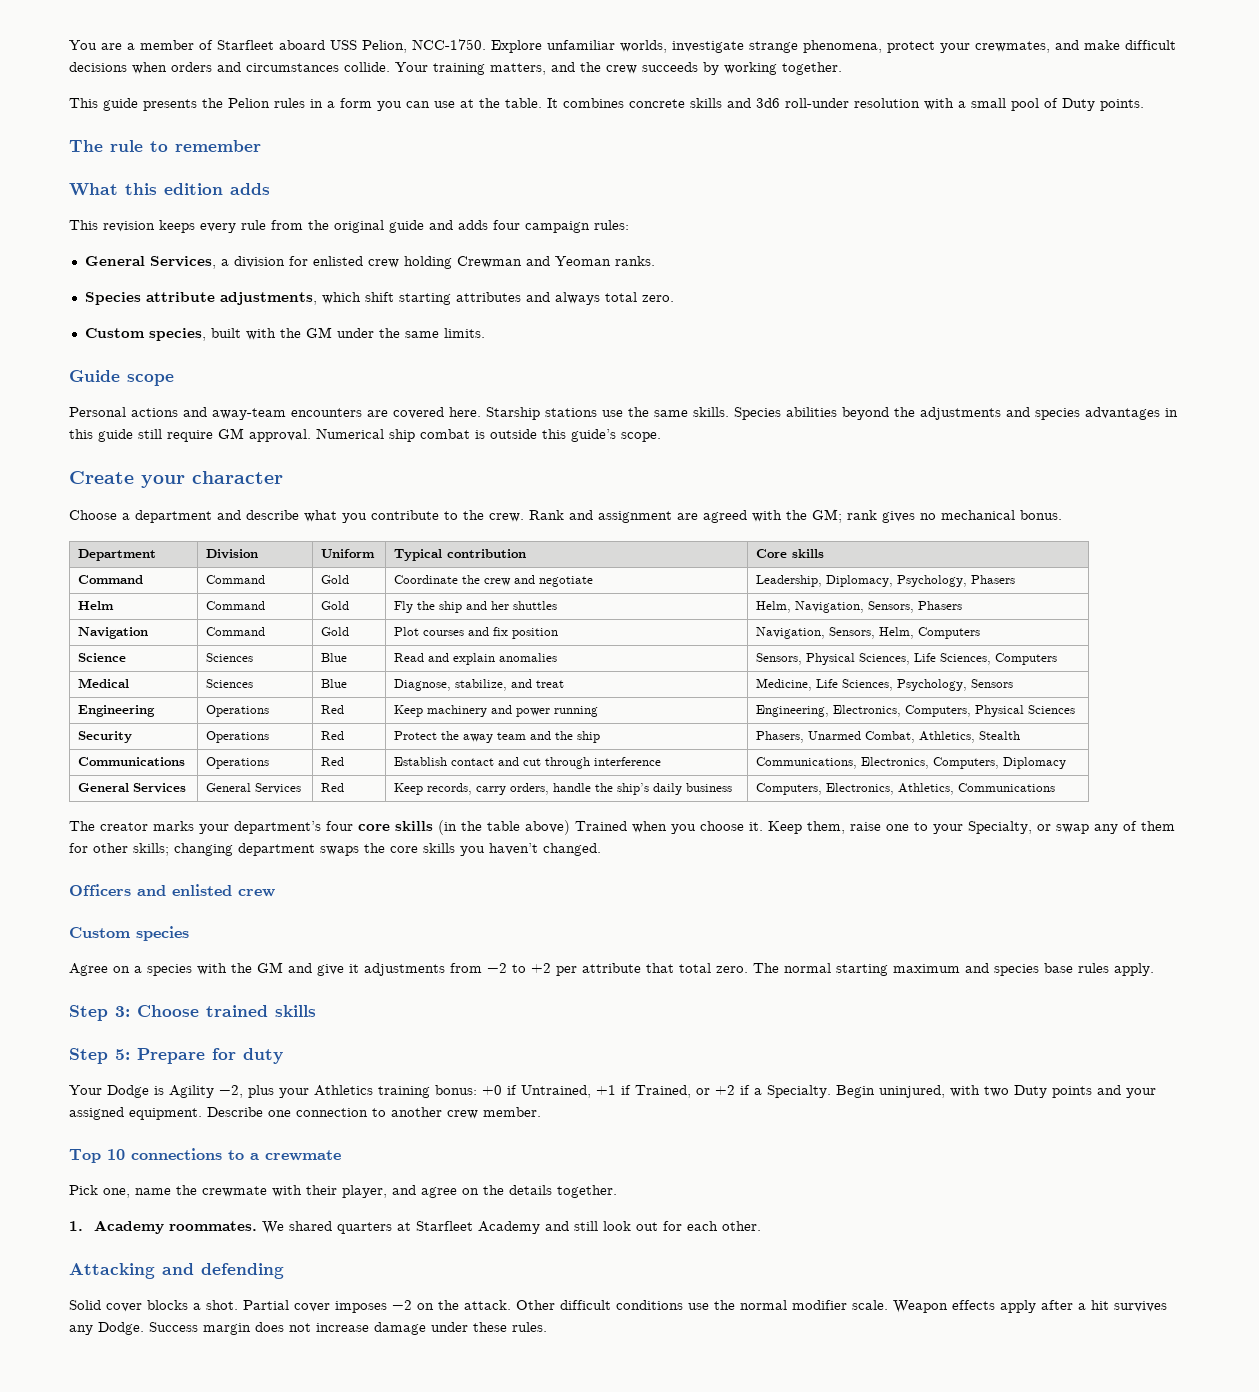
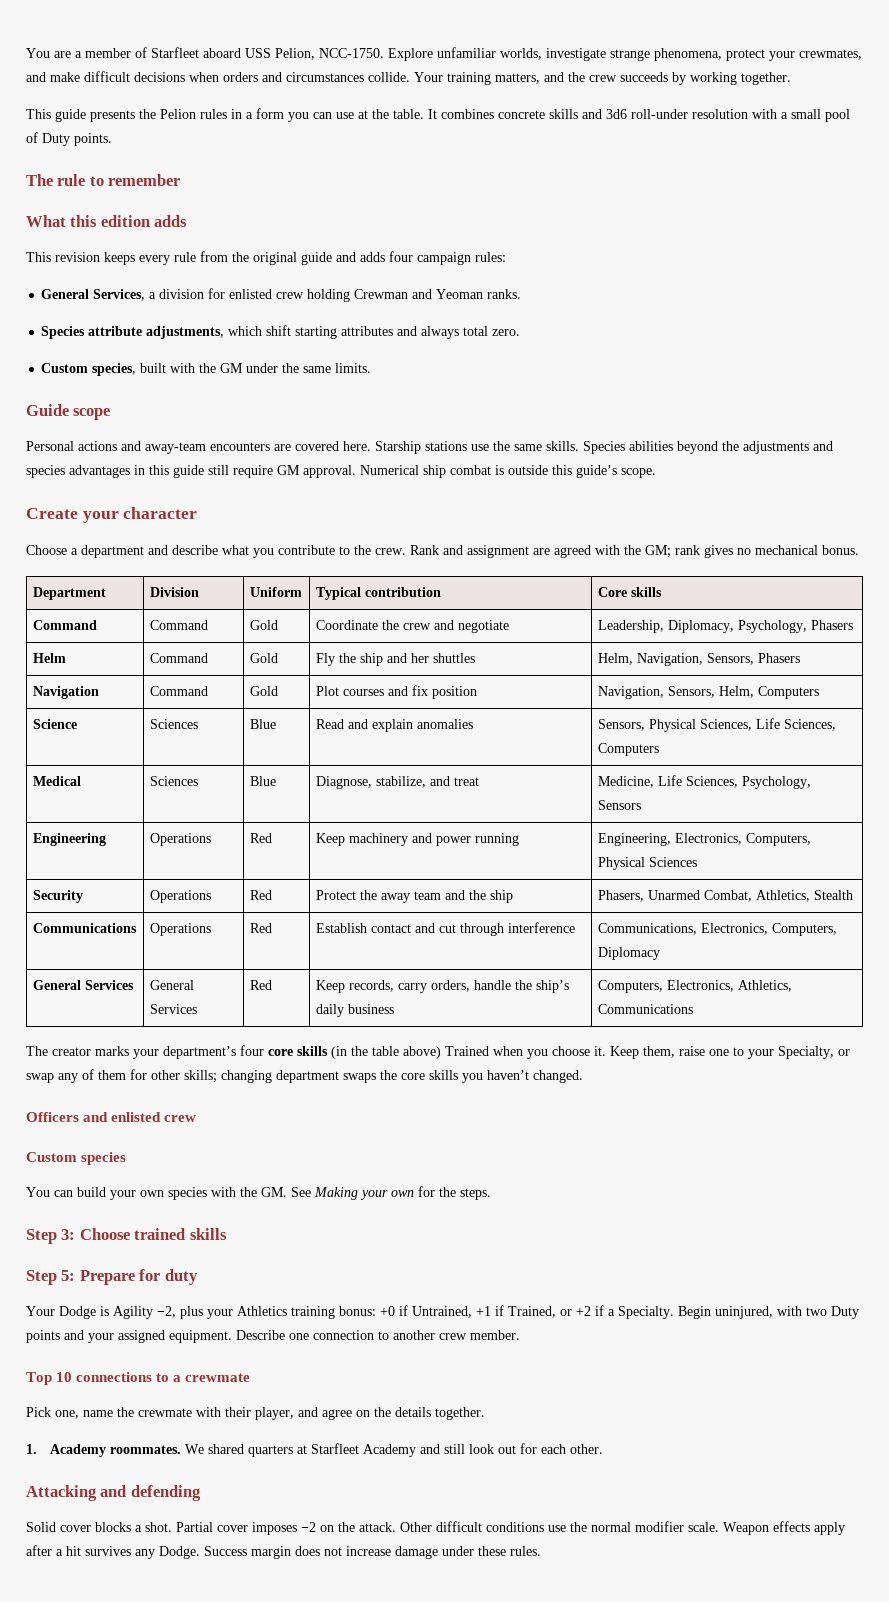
[69,962,1154,976] Agree on a species with the GM and give it adjustments from −2 to +2 per attribute that total zero. The normal starting maximum and species base rules apply. -> [26,1186,491,1200] You can build your own species with the GM. See Making your own for the steps.

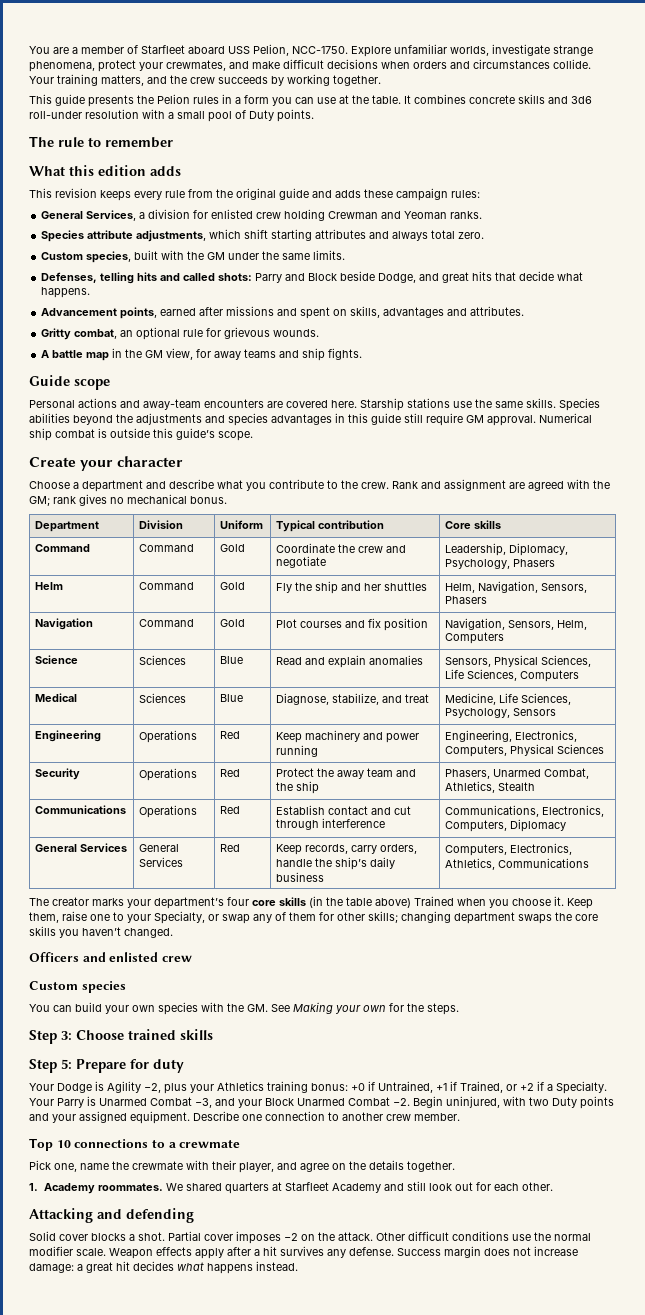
[389,251,413,262] four -> [364,189,393,198] these
(372, 368) none -> [41,271,584,284] [41,287,91,298] [41,306,525,319] [41,327,320,340] [41,348,363,361] // Defenses, telling hits and called shots: Parry and Block beside Dodge, and great hits that decide what happens. // Advancement points, earned after missions and spent on skills, advantages and attributes. // Gritty combat, an optional rule for grievous wounds. // A battle map in the GM view, for away teams and ship fights.
(674, 1312) none -> [29,1096,410,1108] Your Parry is Unarmed Combat −3, and your Block Unarmed Combat −2.
[159,1546,200,1559] Dodge. -> [349,1247,394,1256] defense.
[395,1546,541,1559] damage under these rules. -> [29,1261,298,1274] damage: a great hit decides what happens instead.

